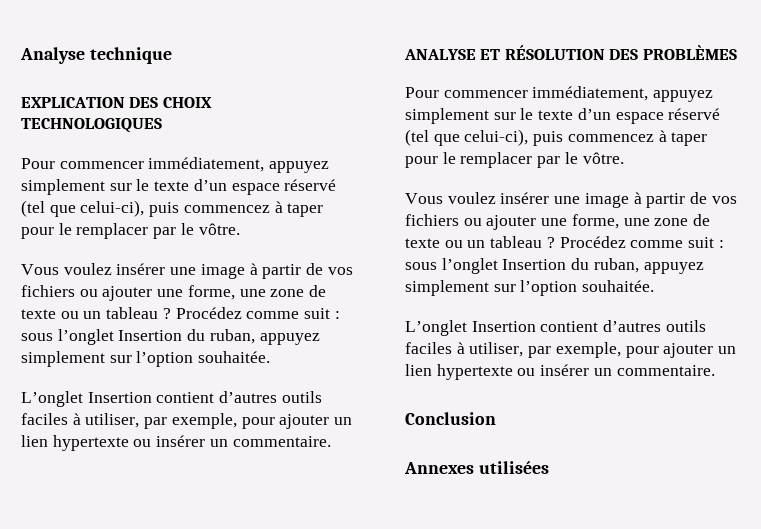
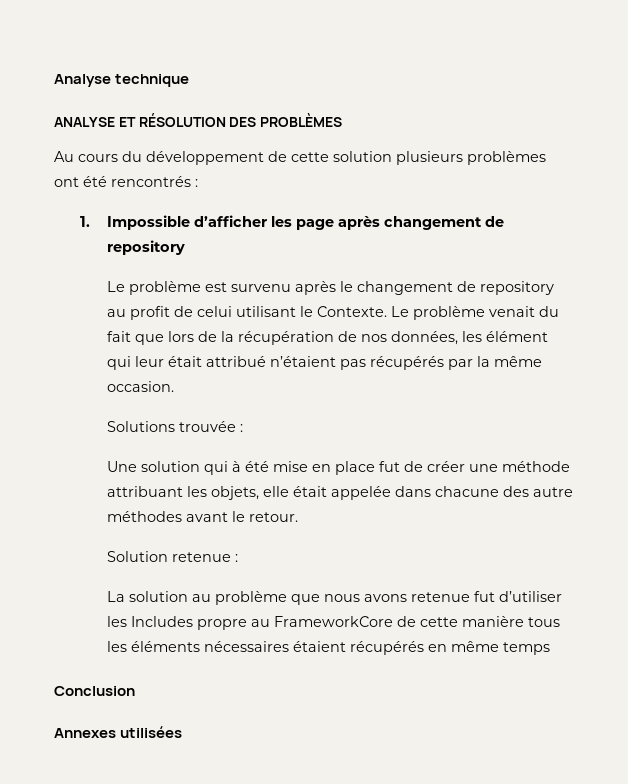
[21,97,212,108] [21,118,162,133] [21,157,330,173] [21,179,337,195] [21,200,324,217] [21,223,240,239] [21,263,353,279] [21,285,327,301] [21,307,340,319] [21,329,320,345] [21,351,271,367] [21,391,322,407] [21,413,353,429] [21,435,331,451] // EXPLICATION DES CHOIX TECHNOLOGIQUES // Pour commencer immédiatement, appuyez simplement sur le texte d’un espace réservé (tel que celui-ci), puis commencez à taper pour le remplacer par le vôtre. // Vous voulez insérer une image à partir de vos fichiers ou ajouter une forme, une zone de texte ou un tableau ? Procédez comme suit : sous l’onglet Insertion du ruban, appuyez simplement sur l’option souhaitée. // L’onglet Insertion contient d’autres outils faciles à utiliser, par exemple, pour ajouter un lien hypertexte ou insérer un commentaire. -> (190, 80) none
[405,86,714,102] [405,108,721,124] [405,129,708,146] [405,152,624,168] [405,192,737,208] [405,214,711,230] [405,236,724,248] [405,258,704,274] [405,280,655,296] [405,320,706,336] [405,342,737,358] [405,364,715,380] Pour commencer immédiatement, appuyez simplement sur le texte d’un espace réservé (tel que celui-ci), puis commencez à taper pour le remplacer par le vôtre. // Vous voulez insérer une image à partir de vos fichiers ou ajouter une forme, une zone de texte ou un tableau ? Procédez comme suit : sous l’onglet Insertion du ruban, appuyez simplement sur l’option souhaitée. // L’onglet Insertion contient d’autres outils faciles à utiliser, par exemple, pour ajouter un lien hypertexte ou insérer un commentaire. -> [54,151,546,165] [54,176,198,187] [80,215,504,230] [106,240,185,255] [106,281,554,295] [106,306,559,320] [106,331,548,345] [106,356,542,370] [106,381,174,392] [106,421,243,432] [106,461,570,475] [106,486,573,500] [106,511,298,522] [106,551,238,562] [106,591,562,605] [106,616,560,630] [106,641,550,655] Au cours du développement de cette solution plusieurs problèmes ont été rencontrés : // 1. Impossible d’afficher les page après changement de repository // Le problème est survenu après le changement de repository au profit de celui utilisant le Contexte. Le problème venait du fait que lors de la récupération de nos données, les élément qui leur était attribué n’étaient pas récupérés par la même occasion. // Solutions trouvée : // Une solution qui à été mise en place fut de créer une méthode attribuant les objets, elle était appelée dans chacune des autre méthodes avant le retour. // Solution retenue : // La solution au problème que nous avons retenue fut d’utiliser les Includes propre au FrameworkCore de cette manière tous les éléments nécessaires étaient récupérés en même temps

